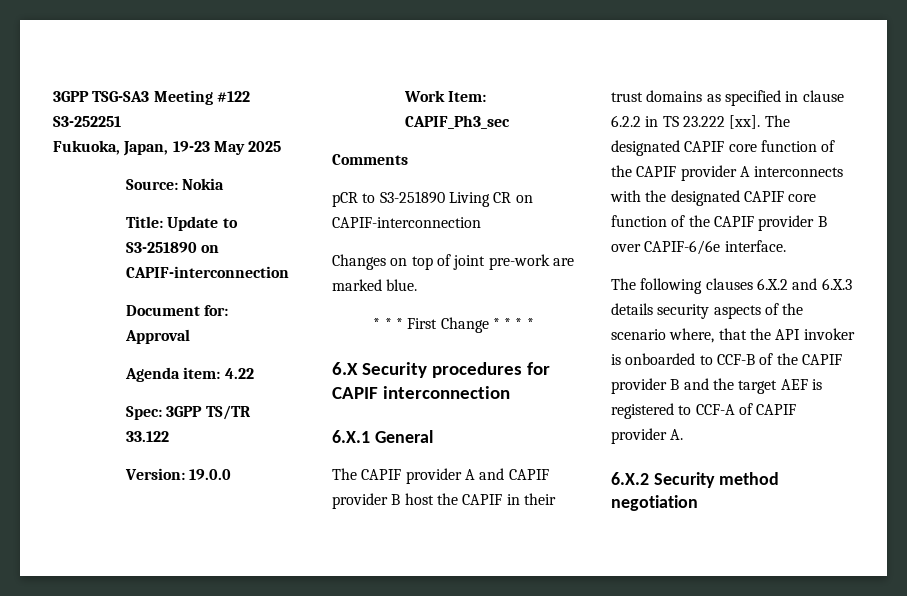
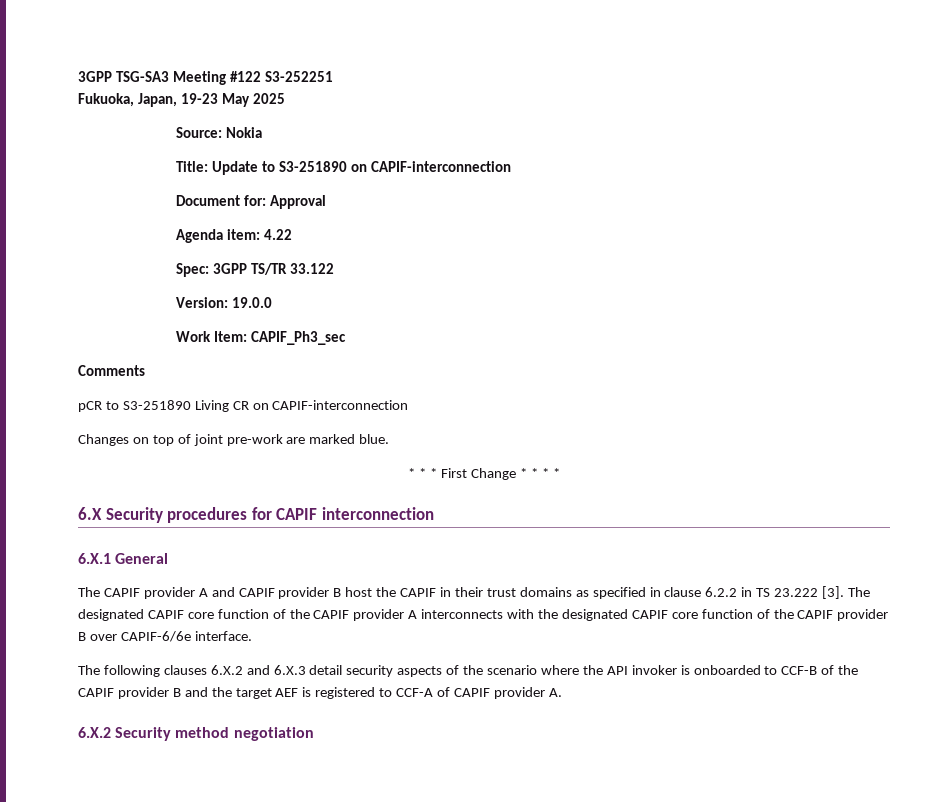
[729,115,761,129] [xx]. -> [822,586,845,599] [3].
[611,303,653,315] details -> [309,665,343,675] detail
[669,328,747,343] where, that -> [540,665,579,675] where

